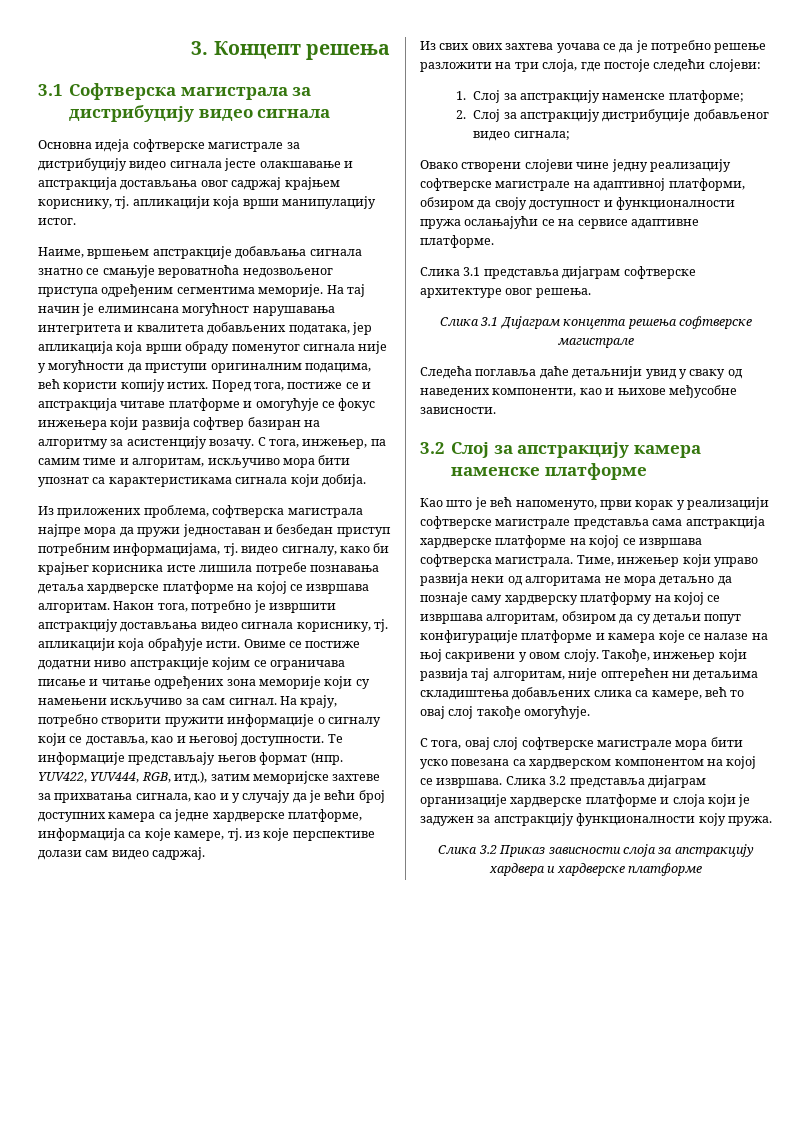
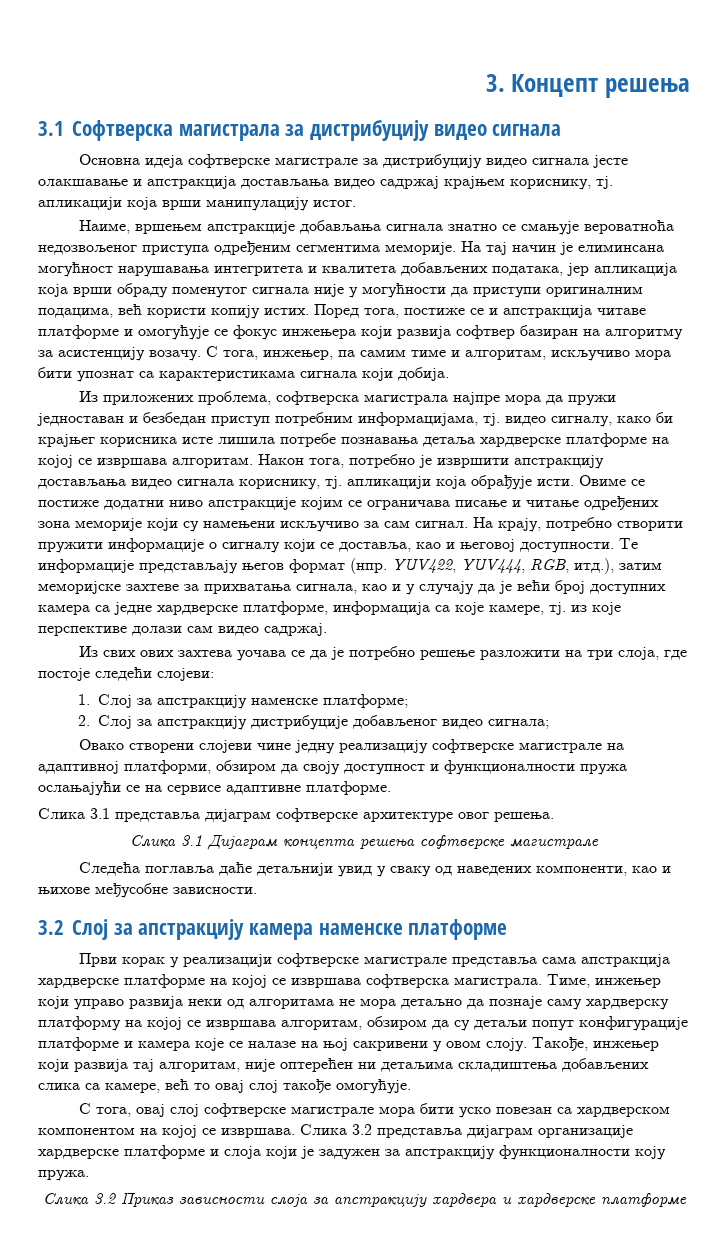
[200,180,228,187] овог -> [334,179,375,189] видео
[420,497,632,510] Као што је већ напоменуто, први -> [79,953,118,967] Први
[451,759,510,766] повезана -> [496,1107,553,1114] повезан

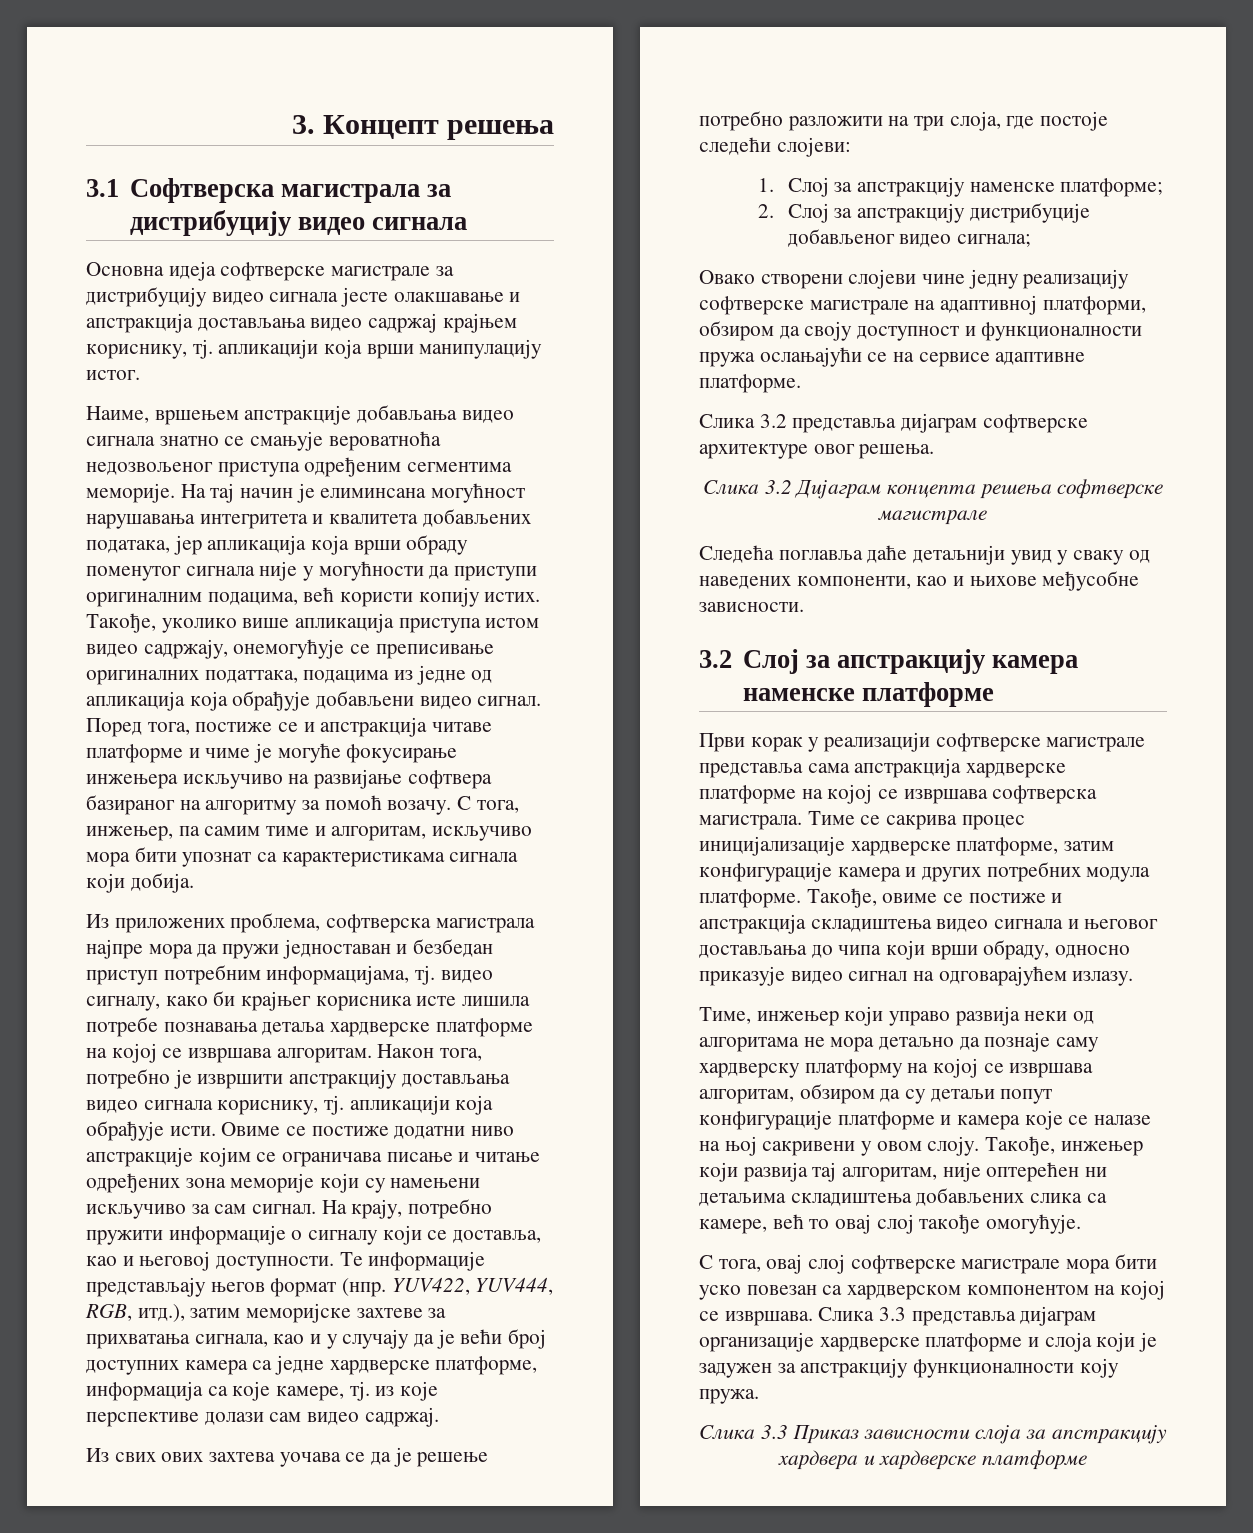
(382, 227) none -> [461,410,514,423] видео
(309, 311) none -> [86,613,540,633] [86,639,494,659] [86,665,493,685] [86,691,542,711] Такође, уколико више апликација приступа истом видео садржају, онемогућује се преписивање оригиналних податтака, подацима из једне од апликација која обрађује добављени видео сигнал.
[138,325,578,340] омогућује се фокус инжењера који развија софтвер базиран -> [205,743,458,763] [86,769,492,789] [86,795,175,815] чиме је могуће фокусирање инжењера искључиво на развијање софтвера базираног
[58,347,145,361] асистенцију -> [324,795,382,810] помоћ
[617,521,683,531] створити -> (493, 1209) none
[349,646,476,660] потребно решење -> [416,1452,489,1467] [699,111,783,131] решење потребно
[90,808,110,819] 3.1 -> [759,414,787,428] 3.2
[181,835,202,846] 3.1 -> [764,480,792,494] 3.2
(542, 982) none -> [807,811,1025,830] [699,836,1115,856] [699,862,1151,882] [699,888,1063,908] [699,914,1159,934] [699,940,1131,960] [699,966,1134,986] Тиме се сакрива процес иницијализације хардверске платформе, затим конфигурације камера и других потребних модула платформе. Такође, овиме се постиже и апстракција складиштења видео сигнала и његовог достављања до чипа који врши обраду, односно приказује видео сигнал на одговарајућем излазу. //
[352,1124,372,1135] 3.2 -> [879,1307,907,1321] 3.3
[93,1193,116,1204] 3.2 -> [761,1425,789,1439] 3.3

